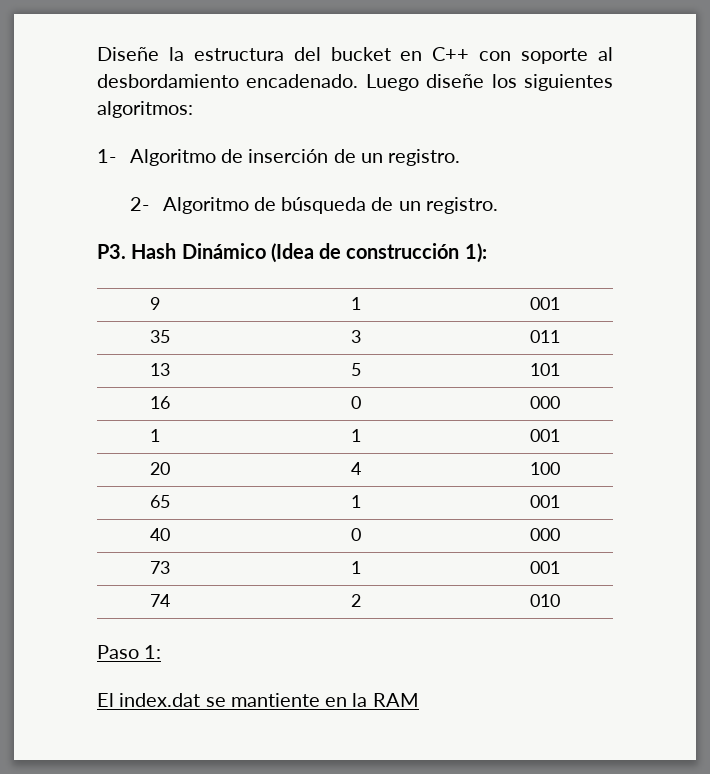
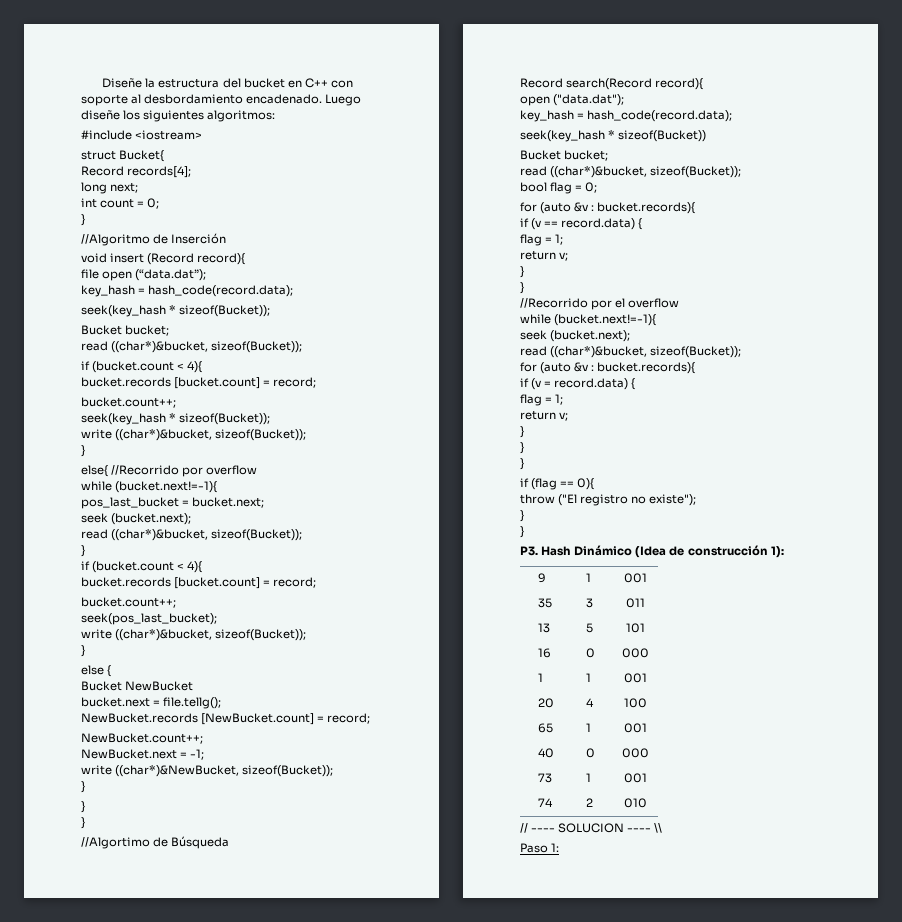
[97,149,461,166] [129,197,498,214] 1- Algoritmo de inserción de un registro. // 2- Algoritmo de búsqueda de un registro. -> [81,130,203,140] [81,150,165,162] [81,166,192,178] [81,182,139,194] [81,198,160,209] [81,214,85,226] [81,233,227,246] [81,253,246,265] [81,269,207,281] [81,285,294,297] [81,305,271,317] [81,325,170,336] [81,341,303,353] [81,361,203,373] [81,377,317,389] [81,397,176,408] [81,413,271,425] [81,429,307,441] [81,445,85,457] [81,465,258,477] [81,481,218,493] [81,497,265,509] [81,513,192,525] [81,529,303,541] [81,545,85,557] [81,561,203,573] [81,577,317,589] [81,597,176,608] [81,613,217,625] [81,629,307,641] [81,645,85,657] [81,665,112,677] [81,681,194,691] [81,697,222,709] [81,713,371,725] [81,733,203,744] [81,749,205,760] [81,765,334,777] [81,781,85,793] [81,801,85,813] [81,817,85,829] [81,836,230,849] [520,78,704,90] [520,94,625,106] [520,110,733,122] [520,130,707,142] [520,150,609,161] [520,166,742,178] [520,182,598,194] [520,202,696,214] [520,218,643,230] [520,234,564,246] [520,251,569,261] [520,266,524,278] [520,282,524,294] [520,298,680,310] [520,314,657,326] [520,330,631,342] [520,346,742,358] [520,362,696,374] [520,378,636,390] [520,394,564,406] [520,411,569,421] [520,426,524,438] [520,442,524,454] [520,458,524,470] [520,478,595,490] [520,494,697,506] [520,510,524,522] [520,526,524,538] #include <iostream> // struct Bucket{ // Record records[4]; // long next; // int count = 0; // } // //Algoritmo de Inserción // void insert (Record record){ // file open (“data.dat”); // key_hash = hash_code(record.data); // seek(key_hash * sizeof(Bucket)); // Bucket bucket; // read ((char*)&bucket, sizeof(Bucket)); // if (bucket.count < 4){ // bucket.records [bucket.count] = record; // bucket.count++; // seek(key_hash * sizeof(Bucket)); // write ((char*)&bucket, sizeof(Bucket)); // } // else{ //Recorrido por overflow // while (bucket.next!=-1){ // pos_last_bucket = bucket.next; // seek (bucket.next); // read ((char*)&bucket, sizeof(Bucket)); // } // if (bucket.count < 4){ // bucket.records [bucket.count] = record; // bucket.count++; // seek(pos_last_bucket); // write ((char*)&bucket, sizeof(Bucket)); // } // else { // Bucket NewBucket // bucket.next = file.tellg(); // NewBucket.records [NewBucket.count] = record; // NewBucket.count++; // NewBucket.next = -1; // write ((char*)&NewBucket, sizeof(Bucket)); // } // } // } // //Algortimo de Búsqueda // Record search(Record record){ // open ("data.dat"); // key_hash = hash_code(record.data); // seek(key_hash * sizeof(Bucket)) // Bucket bucket; // read ((char*)&bucket, sizeof(Bucket)); // bool flag = 0; // for (auto &v : bucket.records){ // if (v == record.data) { // flag = 1; // return v; // } // } // //Recorrido por el overflow // while (bucket.next!=-1){ // seek (bucket.next); // read ((char*)&bucket, sizeof(Bucket)); // for (auto &v : bucket.records){ // if (v = record.data) { // flag = 1; // return v; // } // } // } // if (flag == 0){ // throw ("El registro no existe"); // } // }
[97,645,162,659] [97,693,419,707] Paso 1: // El index.dat se mantiente en la RAM -> [520,823,663,833] [520,843,560,853] // ---- SOLUCION ---- \\ // Paso 1:

